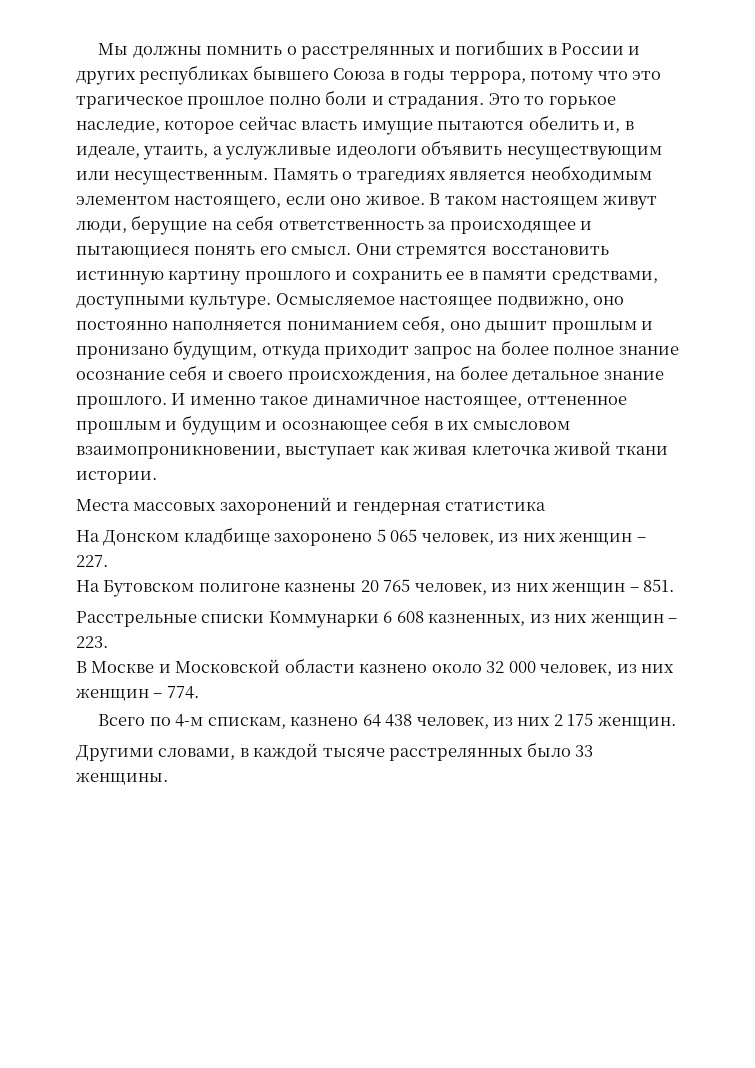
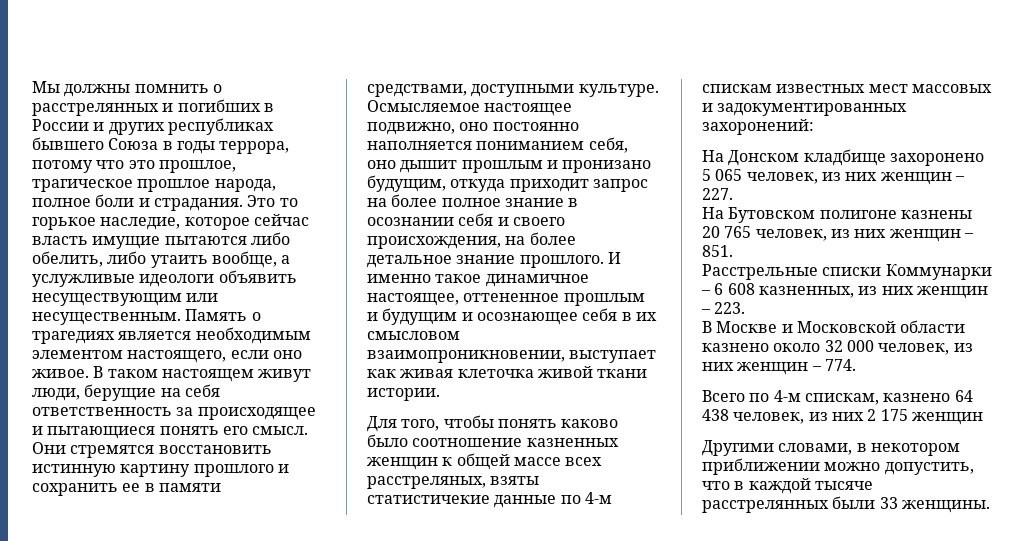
(662, 75) none -> [158,160,236,173] прошлое,
[268,96,321,105] полно -> [214,179,276,192] [32,198,91,207] народа, полное
[528,115,634,133] [76,146,209,160] обелить и, в идеале, утаить, -> [250,232,290,245] [32,251,277,268] либо обелить, либо утаить вообще,
[76,371,165,380] осознание -> [568,198,579,207] [367,217,454,226] в осознании
[76,497,547,515] Места массовых захоронений и гендерная статистика -> [367,415,619,432] [367,434,619,447] [367,453,603,470] [367,476,540,489] [367,492,612,508] [702,84,992,93] [702,103,908,116] [702,119,814,135] Для того, чтобы понять каково было соотношение казненных женщин к общей массе всех расстреляных, взяты статистичекие данные по 4-м спискам известных мест массовых и задокументированных захоронений:
(379, 619) none -> [701,290,711,295] –
[597,716,676,729] женщин. -> [911,412,983,425] женщин
(249, 752) none -> [870,443,960,456] [702,458,974,475] [702,481,745,490] некотором приближении можно допустить, что в
[526,742,571,757] было -> [832,496,876,509] были

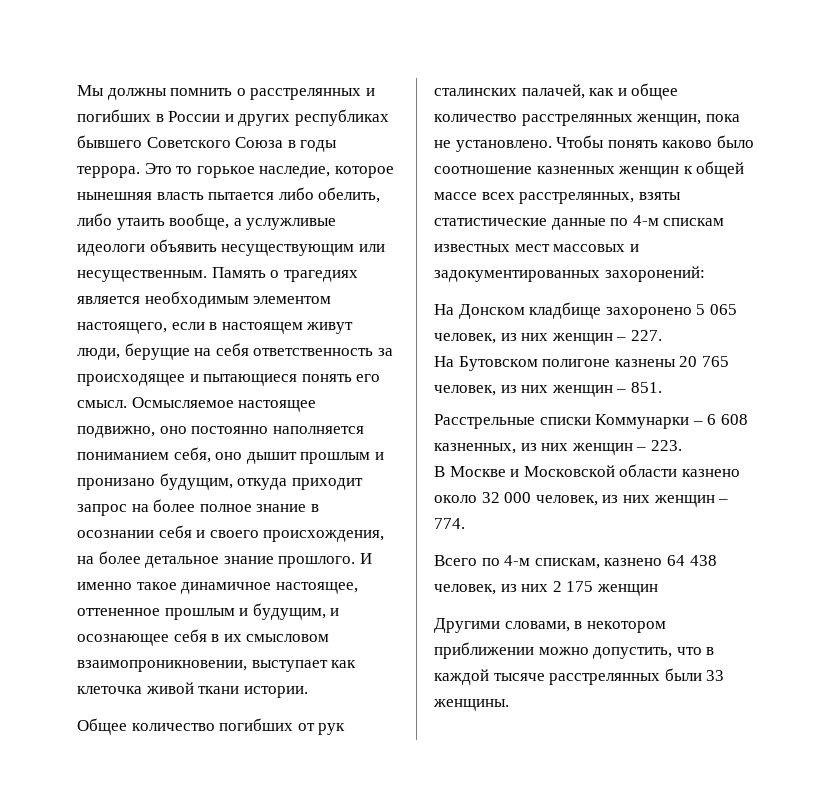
(104, 143) none -> [146,137,231,148] Советского
[219,141,290,154] [32,160,236,173] [32,179,276,192] [32,194,243,211] террора, потому что это прошлое, трагическое прошлое народа, полное боли и страдания. -> [77,166,140,178] террора.
[253,214,309,226] [32,236,247,249] сейчас власть имущие пытаются -> [77,192,275,200] нынешняя власть пытается
[272,350,302,359] [32,366,158,378] оно живое. В таком -> [209,322,218,330] в
[32,442,272,458] [32,464,289,477] [32,483,221,496] [367,84,659,97] Они стремятся восстановить истинную картину прошлого и сохранить ее в памяти средствами, доступными культуре. -> (127, 404) none
[382,308,458,325] будущим -> [252,603,326,620] будущим,
[400,369,454,378] живая -> (357, 664) none
[367,415,494,432] Для того, чтобы -> [77,718,346,735] [434,83,679,100] [434,114,740,126] [434,135,605,152] Общее количество погибших от рук сталинских палачей, как и общее количество расстрелянных женщин, пока не установлено. Чтобы
[367,476,540,489] [367,495,490,504] расстреляных, взяты статистичекие -> [519,192,681,204] [434,218,547,226] расстрелянных, взяты статистические

